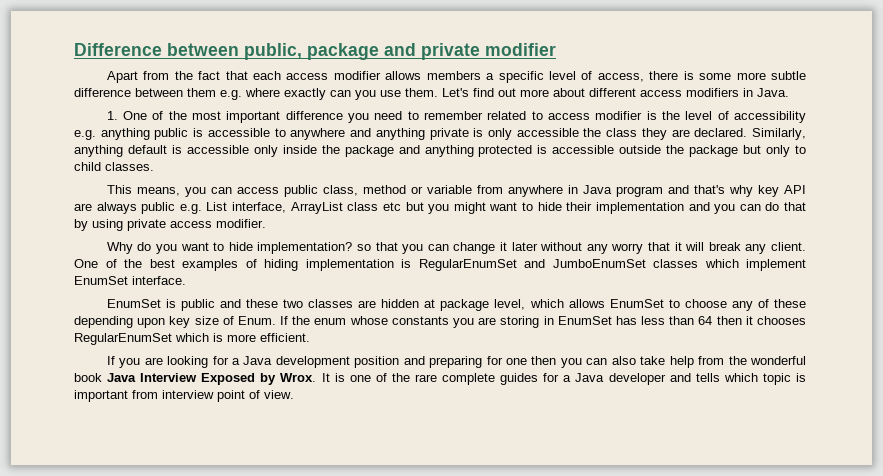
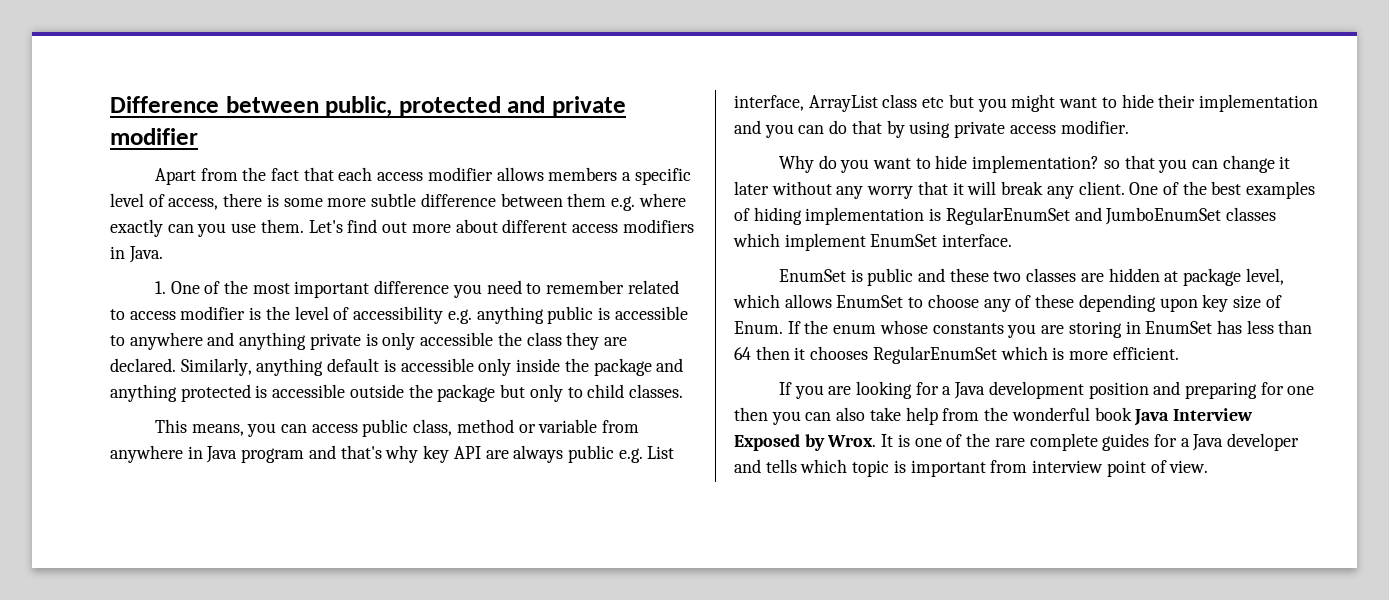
[307,43,379,60] package -> [398,96,501,117] protected

